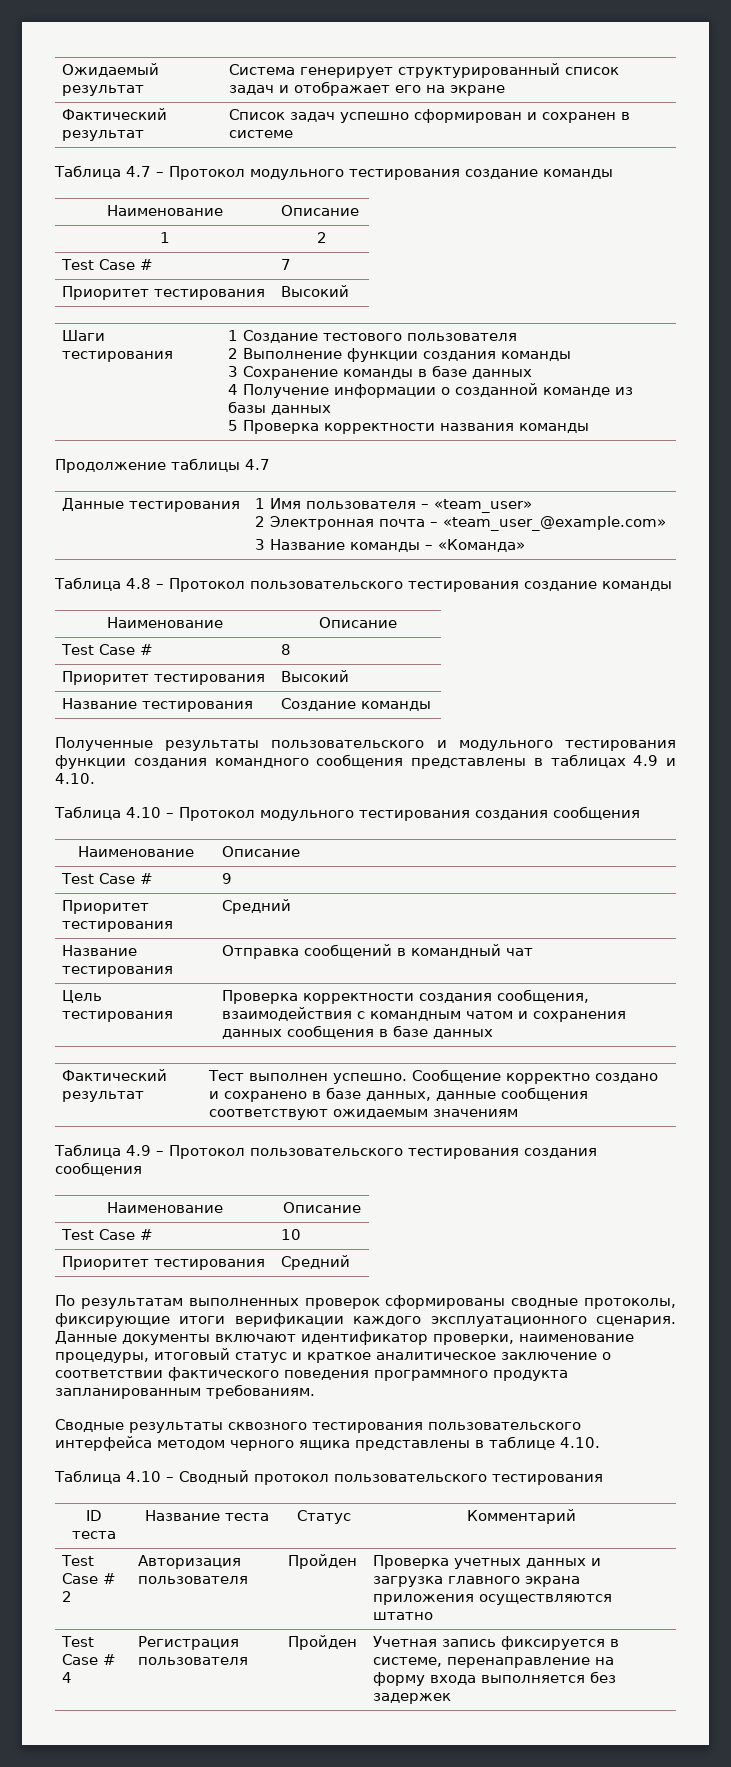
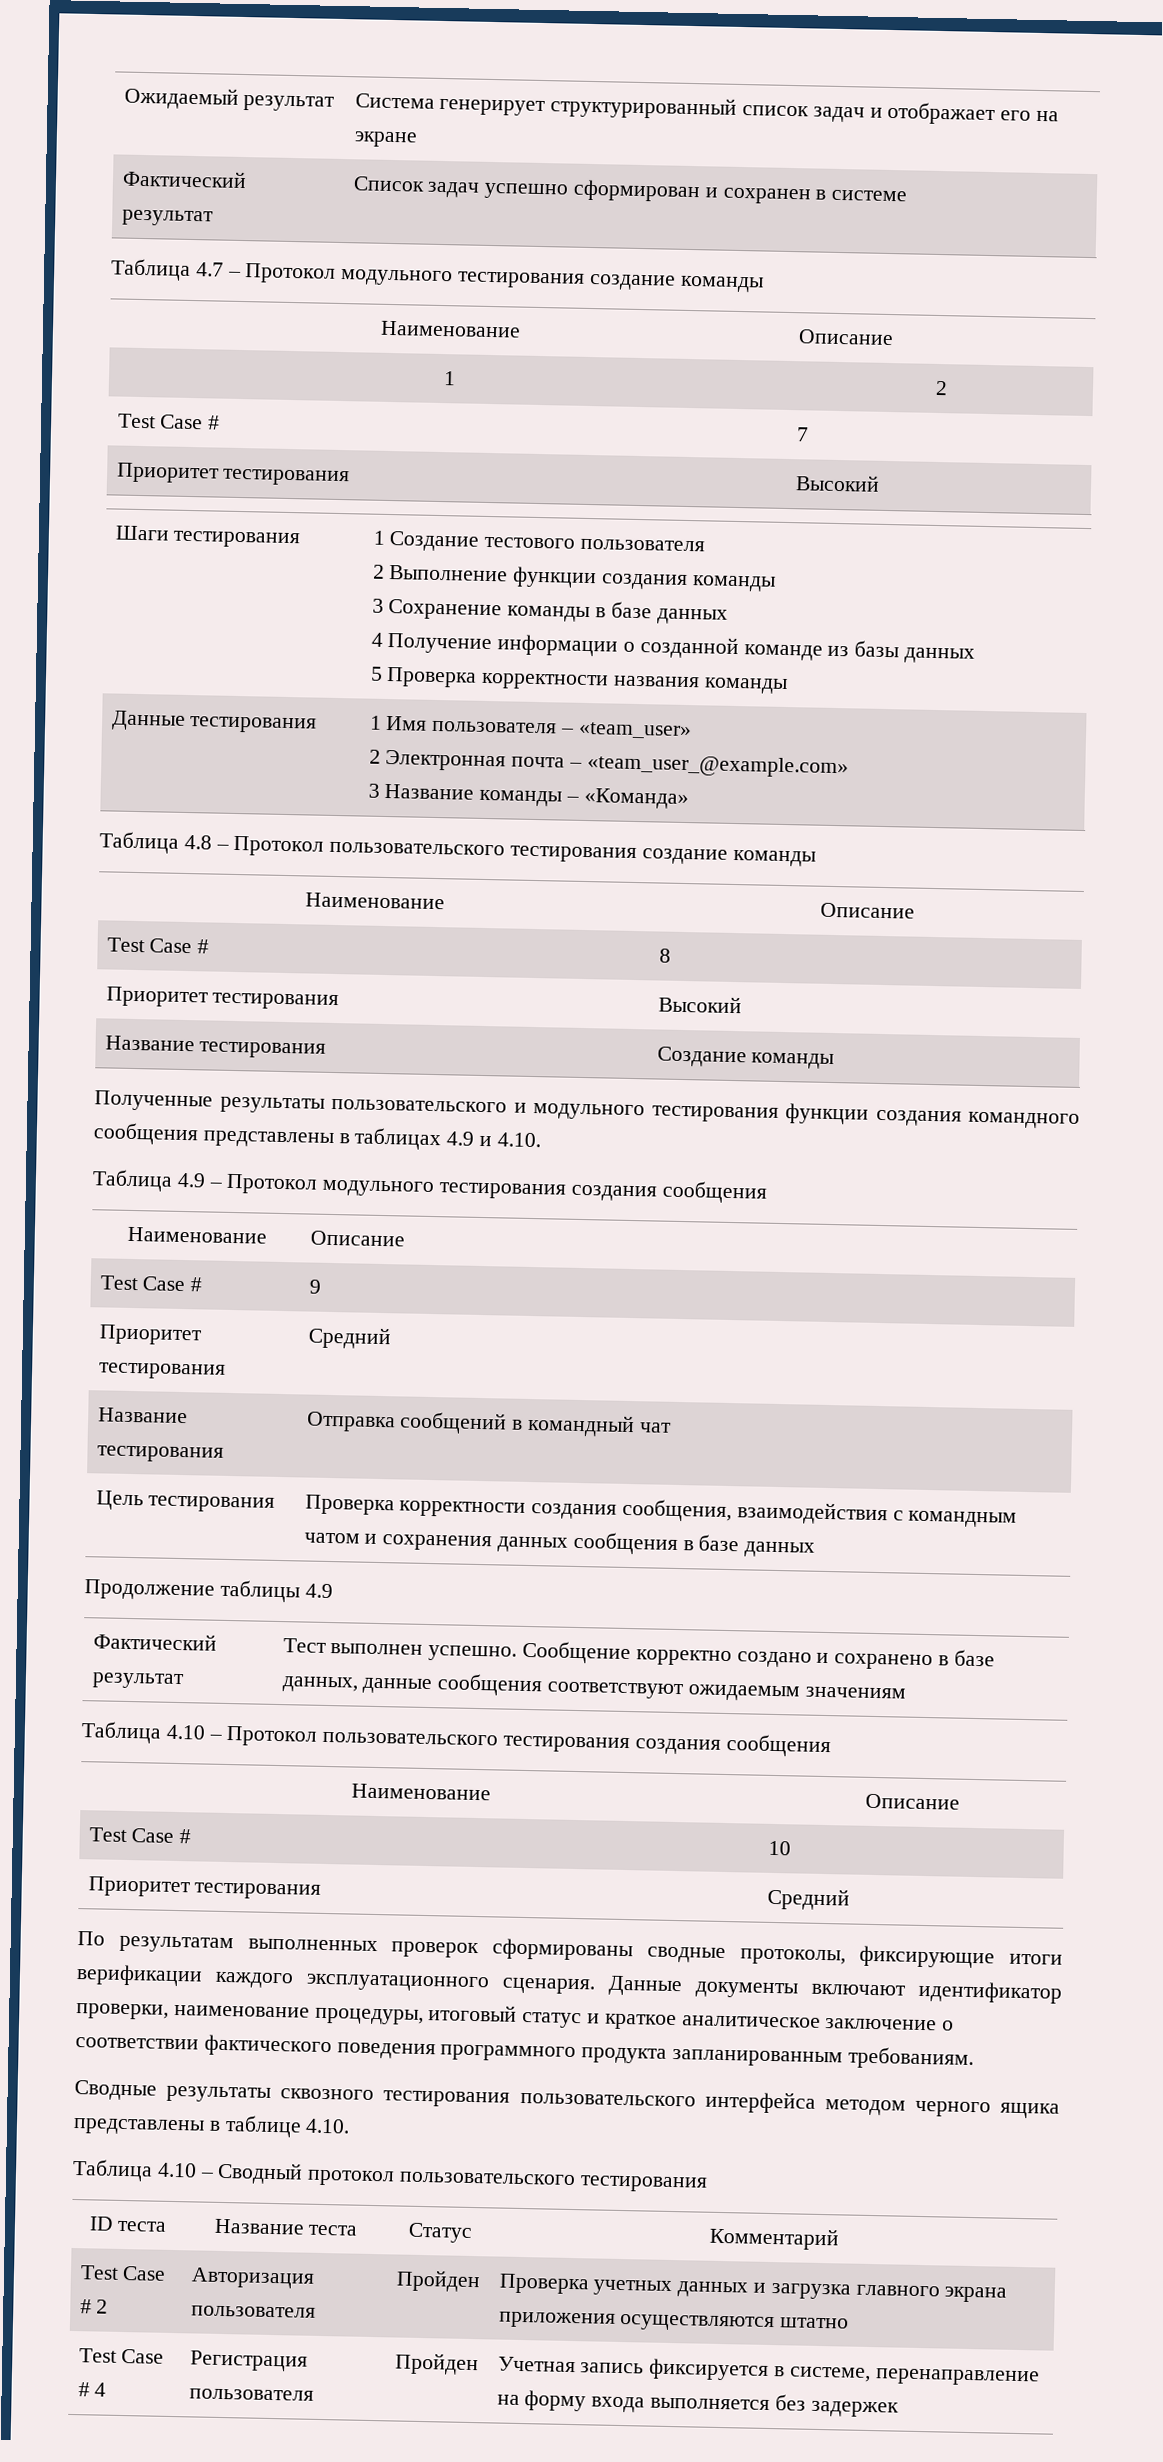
[55,458,270,473] // Продолжение таблицы 4.7 -> (788, 686) none
[126,807,161,818] 4.10 -> [176,1172,206,1188] 4.9
(494, 1034) none -> [84,1579,333,1603] // Продолжение таблицы 4.9
[126,1145,151,1156] 4.9 -> [165,1724,205,1740] 4.10

